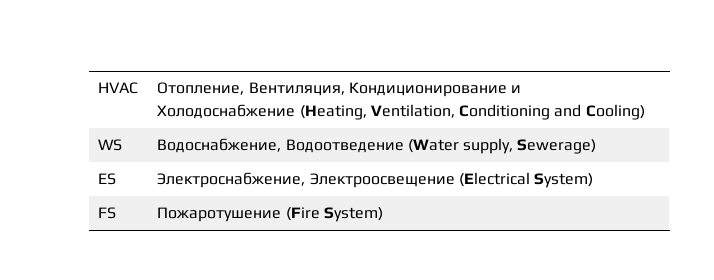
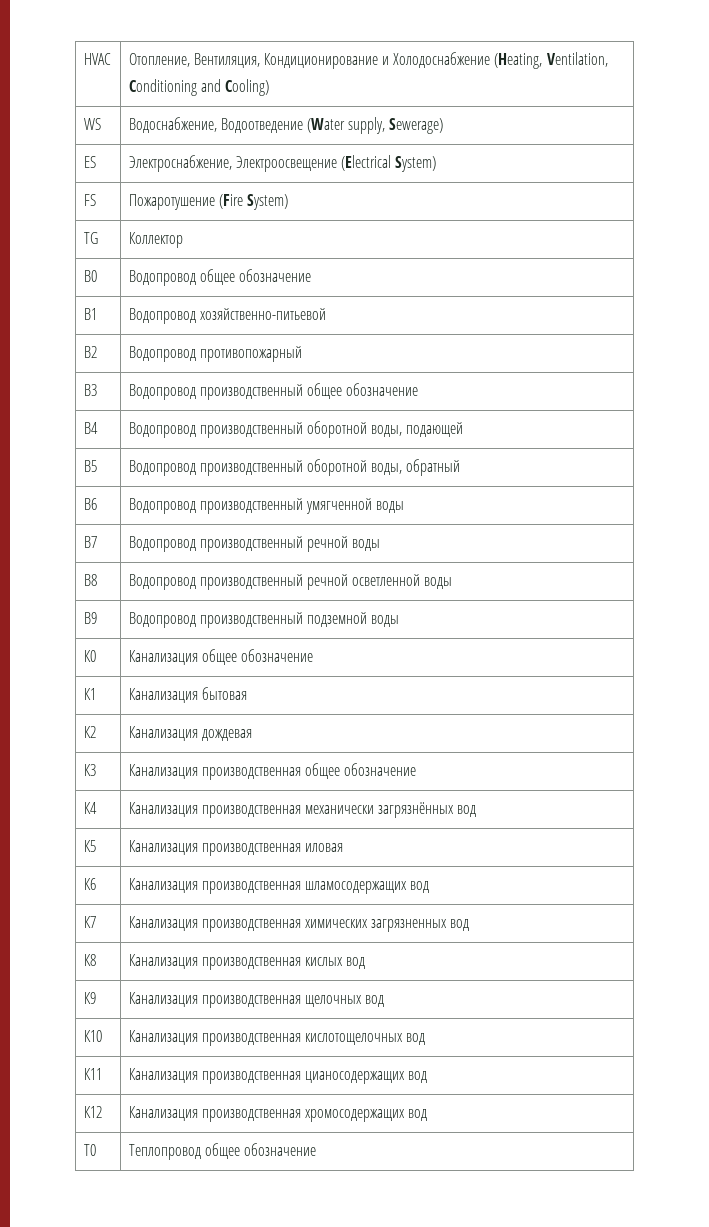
(383, 214) none -> [83,232,98,244] [128,232,183,248] [83,270,97,282] [128,269,311,286] [83,308,97,320] [128,308,326,324] [83,346,97,358] [128,346,302,362] [83,384,97,396] [128,383,419,400] [83,422,98,434] [128,421,464,438] [83,460,97,472] [128,459,461,476] [83,498,97,510] [128,498,405,514] [83,536,97,548] [128,536,381,552] [83,574,97,586] [128,574,453,590] [83,612,97,624] [128,612,400,628] [83,650,96,662] [128,649,313,665] [83,688,96,700] [128,687,247,703] [83,726,96,738] [128,726,252,741] [83,764,96,776] [128,763,417,780] [83,802,97,814] [128,802,477,818] [83,840,96,852] [128,840,343,856] [83,878,96,890] [128,878,430,894] [83,916,96,928] [128,916,470,932] [83,954,96,966] [128,954,366,970] [83,992,96,1004] [128,992,385,1008] [83,1030,102,1042] [128,1030,426,1046] [83,1068,102,1080] [128,1068,428,1084] [83,1106,102,1118] [128,1106,428,1122] [83,1144,96,1156] [128,1143,316,1160] // TG | Коллектор // В0 | Водопровод общее обозначение // В1 | Водопровод хозяйственно-питьевой // В2 | Водопровод противопожарный // В3 | Водопровод производственный общее обозначение // В4 | Водопровод производственный оборотной воды, подающей // В5 | Водопровод производственный оборотной воды, обратный // В6 | Водопровод производственный умягченной воды // В7 | Водопровод производственный речной воды // В8 | Водопровод производственный речной осветленной воды // В9 | Водопровод производственный подземной воды // К0 | Канализация общее обозначение // К1 | Канализация бытовая // К2 | Канализация дождевая // К3 | Канализация производственная общее обозначение // К4 | Канализация производственная механически загрязнённых вод // К5 | Канализация производственная иловая // К6 | Канализация производственная шламосодержащих вод // К7 | Канализация производственная химических загрязненных вод // К8 | Канализация производственная кислых вод // К9 | Канализация производственная щелочных вод // К10 | Канализация производственная кислотощелочных вод // К11 | Канализация производственная цианосодержащих вод // К12 | Канализация производственная хромосодержащих вод // Т0 | Теплопровод общее обозначение

